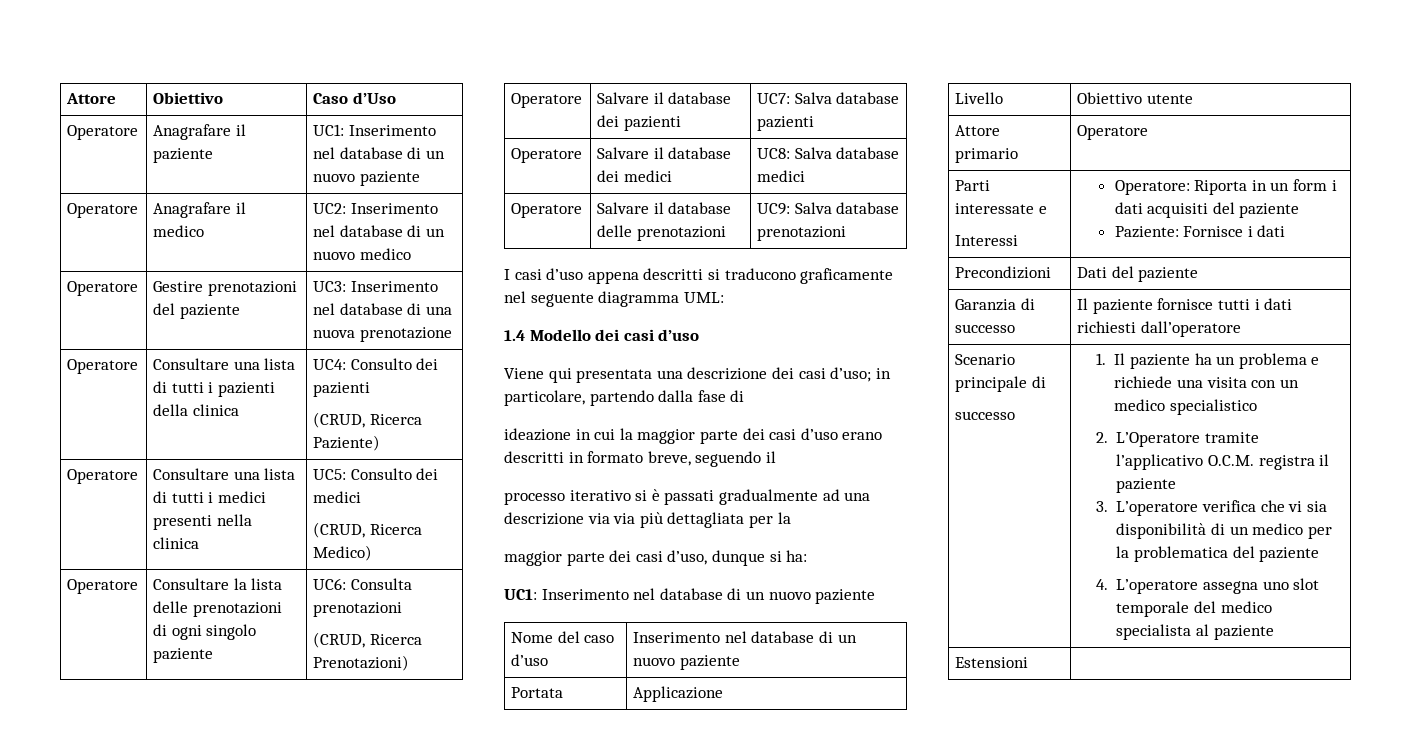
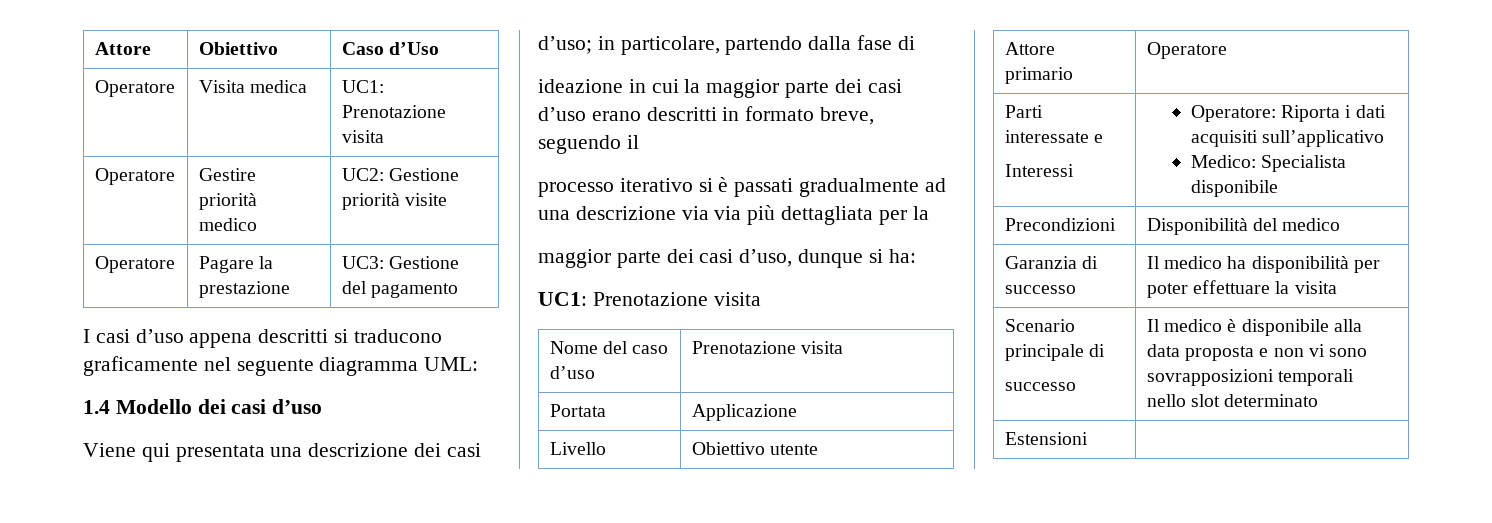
[153,124,246,140] [153,148,214,163] [313,124,436,136] [313,147,445,159] [313,171,420,186] [67,203,139,218] [153,202,246,218] [153,225,205,237] [313,203,438,214] [313,225,445,237] [313,248,411,260] [67,281,139,296] [153,281,297,296] [153,303,240,319] [313,281,438,292] [313,303,452,315] [313,327,452,342] [67,359,139,374] [153,358,296,370] [153,381,275,397] [153,404,239,416] [313,358,439,370] [313,382,371,397] [313,412,422,428] [313,435,381,451] [67,469,139,484] [153,468,296,480] [153,491,266,503] [153,514,252,530] [153,537,200,549] [313,468,439,480] [313,491,362,503] [313,522,422,538] [313,545,373,561] [67,579,139,594] [153,578,283,590] [153,601,282,617] [153,624,257,640] [153,648,214,663] [313,578,412,590] [313,602,403,617] [313,632,422,648] [313,655,410,671] [511,93,583,108] [597,92,732,104] [597,115,681,131] [757,92,900,104] [757,116,815,131] [511,148,583,163] [597,147,732,159] [597,170,672,182] [757,147,900,159] [757,170,806,182] [511,203,583,218] [597,202,732,214] [597,225,726,241] [757,202,900,215] [757,226,847,241] Anagrafare il paziente | UC1: Inserimento nel database di un nuovo paziente // Operatore | Anagrafare il medico | UC2: Inserimento nel database di un nuovo medico // Operatore | Gestire prenotazioni del paziente | UC3: Inserimento nel database di una nuova prenotazione // Operatore | Consultare una lista di tutti i pazienti della clinica | UC4: Consulto dei pazienti // (CRUD, Ricerca Paziente) // Operatore | Consultare una lista di tutti i medici presenti nella clinica | UC5: Consulto dei medici // (CRUD, Ricerca Medico) // Operatore | Consultare la lista delle prenotazioni di ogni singolo paziente | UC6: Consulta prenotazioni // (CRUD, Ricerca Prenotazioni) // Operatore | Salvare il database dei pazienti | UC7: Salva database pazienti // Operatore | Salvare il database dei medici | UC8: Salva database medici // Operatore | Salvare il database delle prenotazioni | UC9: Salva database prenotazioni -> [198,80,308,93] [341,80,384,93] [341,105,446,118] [341,130,384,143] [94,168,175,185] [198,168,256,181] [198,193,257,210] [198,218,257,231] [341,168,460,181] [341,193,448,210] [94,256,175,273] [198,256,274,273] [198,281,290,298] [341,256,460,269] [341,281,459,298] Visita medica | UC1: Prenotazione visita // Operatore | Gestire priorità medico | UC2: Gestione priorità visite // Operatore | Pagare la prestazione | UC3: Gestione del pagamento
[541,588,876,604] [511,631,615,643] [511,654,549,666] [633,631,857,643] [633,655,740,670] Inserimento nel database di un nuovo paziente // Nome del caso d’uso | Inserimento nel database di un nuovo paziente -> [592,292,761,306] [549,341,669,354] [549,366,595,379] [691,341,844,354] Prenotazione visita // Nome del caso d’uso | Prenotazione visita
[1251,179,1337,191] [1114,202,1300,218] [1114,225,1286,238] [955,266,1052,279] [1077,266,1199,282] [955,298,1035,311] [955,324,1016,333] [1077,298,1293,314] [1077,321,1241,337] [955,354,1016,365] [955,376,1046,392] [955,411,1016,420] [1095,353,1320,369] [1114,376,1299,388] [1114,399,1258,415] [1095,432,1260,447] [1116,454,1330,470] [1116,478,1177,493] [1095,500,1327,516] [1116,523,1332,539] [1116,546,1320,562] [1095,578,1320,594] [1116,601,1272,617] [1116,624,1274,640] in un form i dati acquisiti del paziente // Paziente: Fornisce i dati // Precondizioni | Dati del paziente // Garanzia di successo | Il paziente fornisce tutti i dati richiesti dall’operatore // Scenario principale di // successo | 1. Il paziente ha un problema e richiede una visita con un medico specialistico // 2. L’Operatore tramite l’applicativo O.C.M. registra il paziente // 3. L’operatore verifica che vi sia disponibilità di un medico per la problematica del paziente // 4. L’operatore assegna uno slot temporale del medico specialista al paziente -> [1345,105,1386,118] [1190,130,1384,147] [1190,155,1346,172] [1190,180,1278,197] [1004,218,1116,231] [1146,218,1341,235] [1004,256,1099,269] [1004,285,1076,294] [1146,256,1380,273] [1146,280,1337,298] [1004,319,1075,332] [1004,344,1106,361] [1004,382,1076,391] [1146,319,1362,336] [1146,344,1368,361] [1146,369,1355,386] [1146,394,1319,407] i dati acquisiti sull’applicativo // Medico: Specialista disponibile // Precondizioni | Disponibilità del medico // Garanzia di successo | Il medico ha disponibilità per poter effettuare la visita // Scenario principale di // successo | Il medico è disponibile alla data proposta e non vi sono sovrapposizioni temporali nello slot determinato

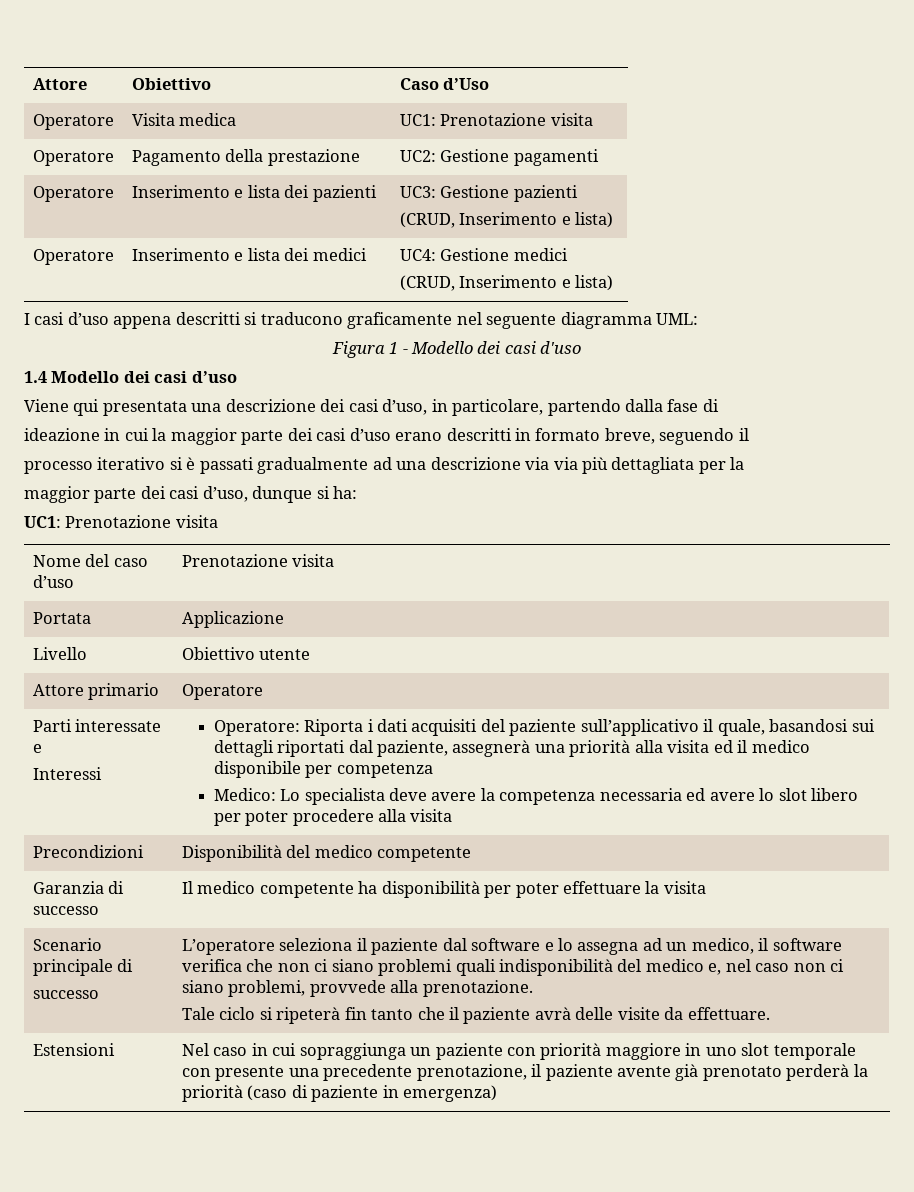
[198,168,256,181] [198,193,257,210] [198,218,257,231] Gestire priorità medico -> [131,149,360,166] Pagamento della prestazione
[341,193,448,210] [94,256,175,273] [198,256,274,273] [198,281,290,298] [341,256,460,269] [341,281,459,298] priorità visite // Operatore | Pagare la prestazione | UC3: Gestione del pagamento -> [513,149,599,166] [32,186,114,202] [131,185,377,202] [399,185,578,202] [399,212,614,228] [32,249,114,265] [131,248,367,261] [399,248,568,261] [399,275,614,291] pagamenti // Operatore | Inserimento e lista dei pazienti | UC3: Gestione pazienti // (CRUD, Inserimento e lista) // Operatore | Inserimento e lista dei medici | UC4: Gestione medici // (CRUD, Inserimento e lista)
(479, 364) none -> [331,341,582,358] // Figura 1 - Modello dei casi d'uso
[538,36,592,54] d’uso; -> [382,399,428,415] d’uso,
(1258, 138) none -> [480,719,577,736] del paziente
[1190,155,1346,172] [1190,180,1278,197] // Medico: Specialista disponibile -> [703,719,875,736] [213,740,810,757] [213,761,433,778] [213,788,859,805] [213,809,453,826] il quale, basandosi sui dettagli riportati dal paziente, assegnerà una priorità alla visita ed il medico disponibile per competenza // Medico: Lo specialista deve avere la competenza necessaria ed avere lo slot libero per poter procedere alla visita
(1341, 224) none -> [377,847,472,862] competente
(1223, 262) none -> [259,883,354,898] competente
[1146,319,1362,336] [1146,344,1368,361] [1146,369,1355,386] [1146,394,1319,407] [1004,432,1088,445] Il medico è disponibile alla data proposta e non vi sono sovrapposizioni temporali nello slot determinato // Estensioni | -> [181,938,842,955] [181,959,845,976] [181,980,533,997] [181,1007,770,1024] [32,1043,115,1056] [181,1043,856,1060] [181,1064,868,1081] [181,1085,498,1102] L’operatore seleziona il paziente dal software e lo assegna ad un medico, il software verifica che non ci siano problemi quali indisponibilità del medico e, nel caso non ci siano problemi, provvede alla prenotazione. // Tale ciclo si ripeterà fin tanto che il paziente avrà delle visite da effettuare. // Estensioni | Nel caso in cui sopraggiunga un paziente con priorità maggiore in uno slot temporale con presente una precedente prenotazione, il paziente avente già prenotato perderà la priorità (caso di paziente in emergenza)

